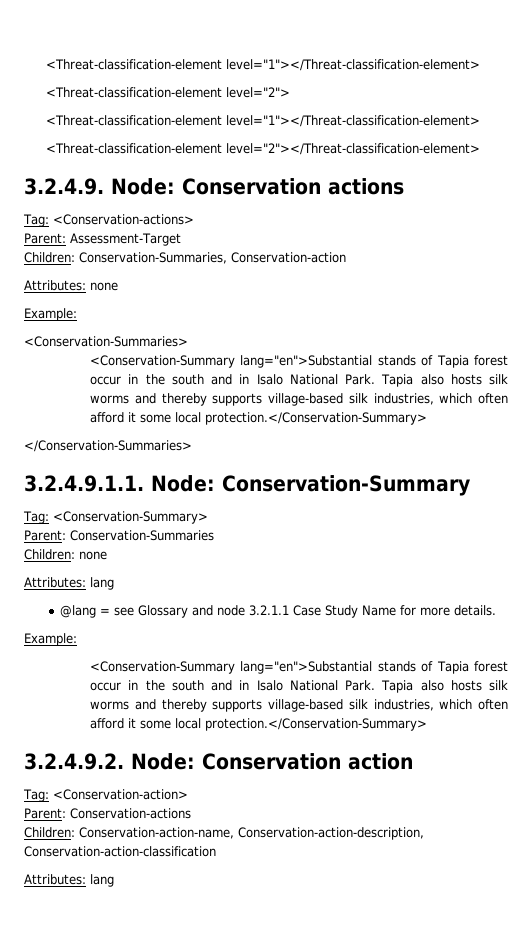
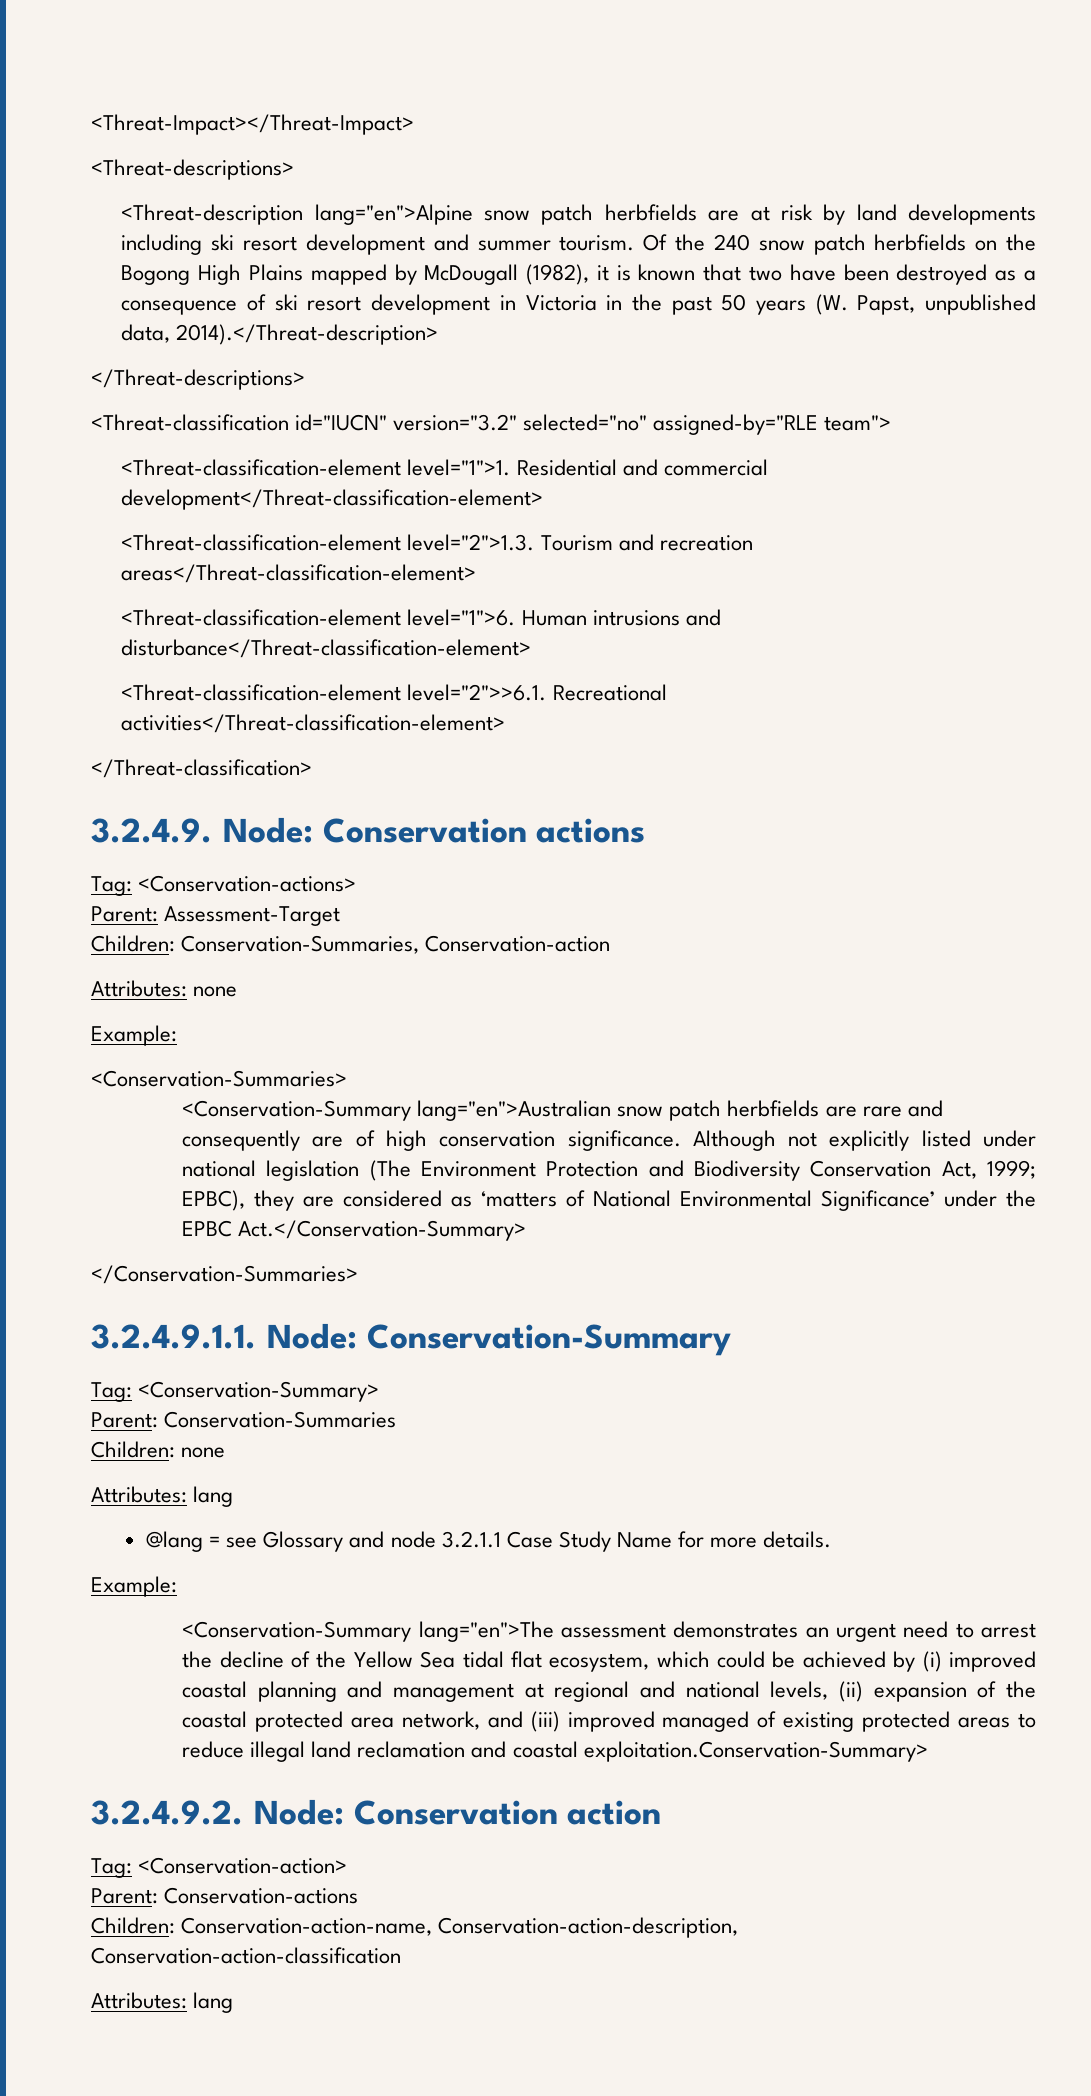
[46,59,481,71] [46,87,291,98] [46,115,481,127] [46,143,481,155] <Threat-classification-element level="1"></Threat-classification-element> // <Threat-classification-element level="2"> // <Threat-classification-element level="1"></Threat-classification-element> // <Threat-classification-element level="2"></Threat-classification-element> -> [91,114,414,135] [91,159,294,180] [121,204,1036,225] [121,234,1036,255] [121,264,1036,285] [121,294,1037,315] [121,324,439,345] [91,369,305,390] [91,414,892,435] [121,459,768,476] [121,489,544,510] [121,534,753,551] [121,564,477,583] [121,609,721,626] [121,639,532,658] [121,684,667,701] [121,714,506,733] [91,759,312,778] <Threat-Impact></Threat-Impact> // <Threat-descriptions> // <Threat-description lang="en">Alpine snow patch herbfields are at risk by land developments including ski resort development and summer tourism. Of the 240 snow patch herbfields on the Bogong High Plains mapped by McDougall (1982), it is known that two have been destroyed as a consequence of ski resort development in Victoria in the past 50 years (W. Papst, unpublished data, 2014).</Threat-description> // </Threat-descriptions> // <Threat-classification id="IUCN" version="3.2" selected="no" assigned-by="RLE team"> // <Threat-classification-element level="1">1. Residential and commercial development</Threat-classification-element> // <Threat-classification-element level="2">1.3. Tourism and recreation areas</Threat-classification-element> // <Threat-classification-element level="1">6. Human intrusions and disturbance</Threat-classification-element> // <Threat-classification-element level="2">>6.1. Recreational activities</Threat-classification-element> // </Threat-classification>
[240,355,508,368] [90,374,508,387] [90,393,508,406] [90,412,428,425] lang="en">Substantial stands of Tapia forest occur in the south and in Isalo National Park. Tapia also hosts silk worms and thereby supports village-based silk industries, which often afford it some local protection.</Conservation-Summary> -> [417,1100,943,1121] [182,1130,1036,1151] [182,1160,1036,1181] [182,1190,1036,1211] [182,1220,527,1241] lang="en">Australian snow patch herbfields are rare and consequently are of high conservation significance. Although not explicitly listed under national legislation (The Environment Protection and Biodiversity Conservation Act, 1999; EPBC), they are considered as ‘matters of National Environmental Significance’ under the EPBC Act.</Conservation-Summary>
[240,661,508,674] [90,680,508,693] [90,699,508,712] [90,718,428,731] lang="en">Substantial stands of Tapia forest occur in the south and in Isalo National Park. Tapia also hosts silk worms and thereby supports village-based silk industries, which often afford it some local protection.</Conservation-Summary> -> [418,1621,1036,1642] [182,1651,1036,1672] [182,1681,1036,1702] [182,1711,1036,1732] [182,1741,928,1762] lang="en">The assessment demonstrates an urgent need to arrest the decline of the Yellow Sea tidal flat ecosystem, which could be achieved by (i) improved coastal planning and management at regional and national levels, (ii) expansion of the coastal protected area network, and (iii) improved managed of existing protected areas to reduce illegal land reclamation and coastal exploitation.Conservation-Summary>

